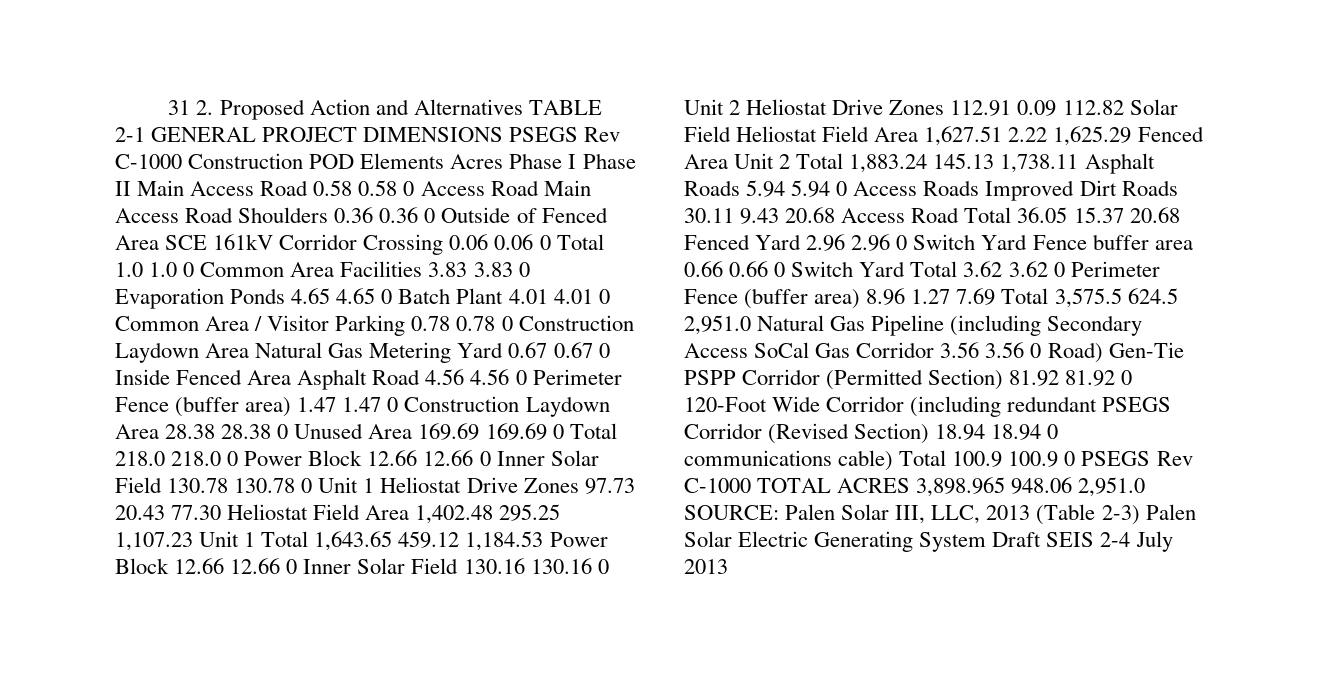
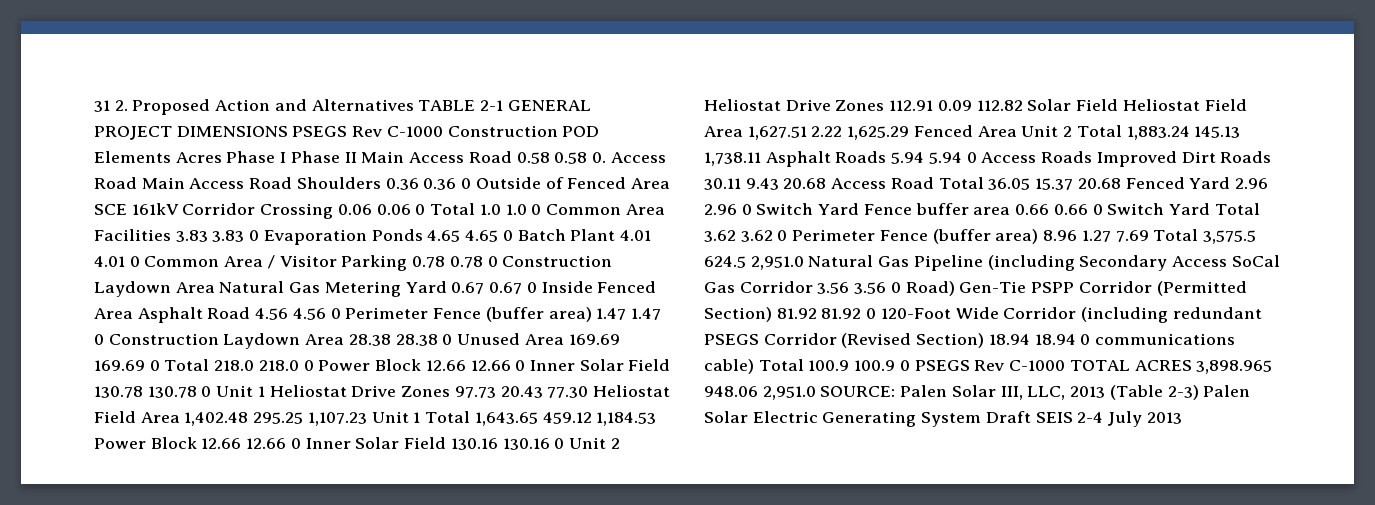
[403,181,415,196] 0 -> [591,152,606,163] 0.

